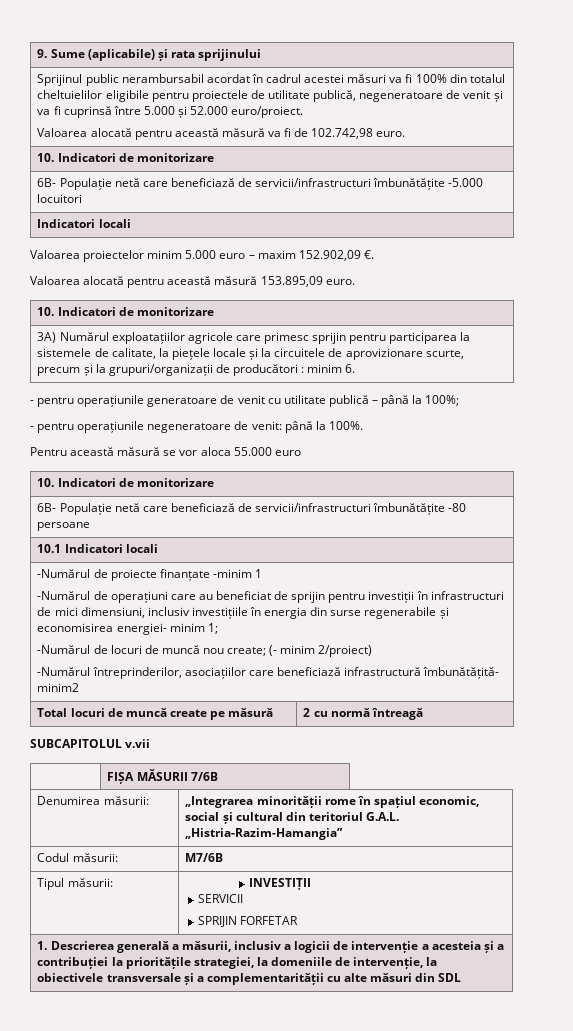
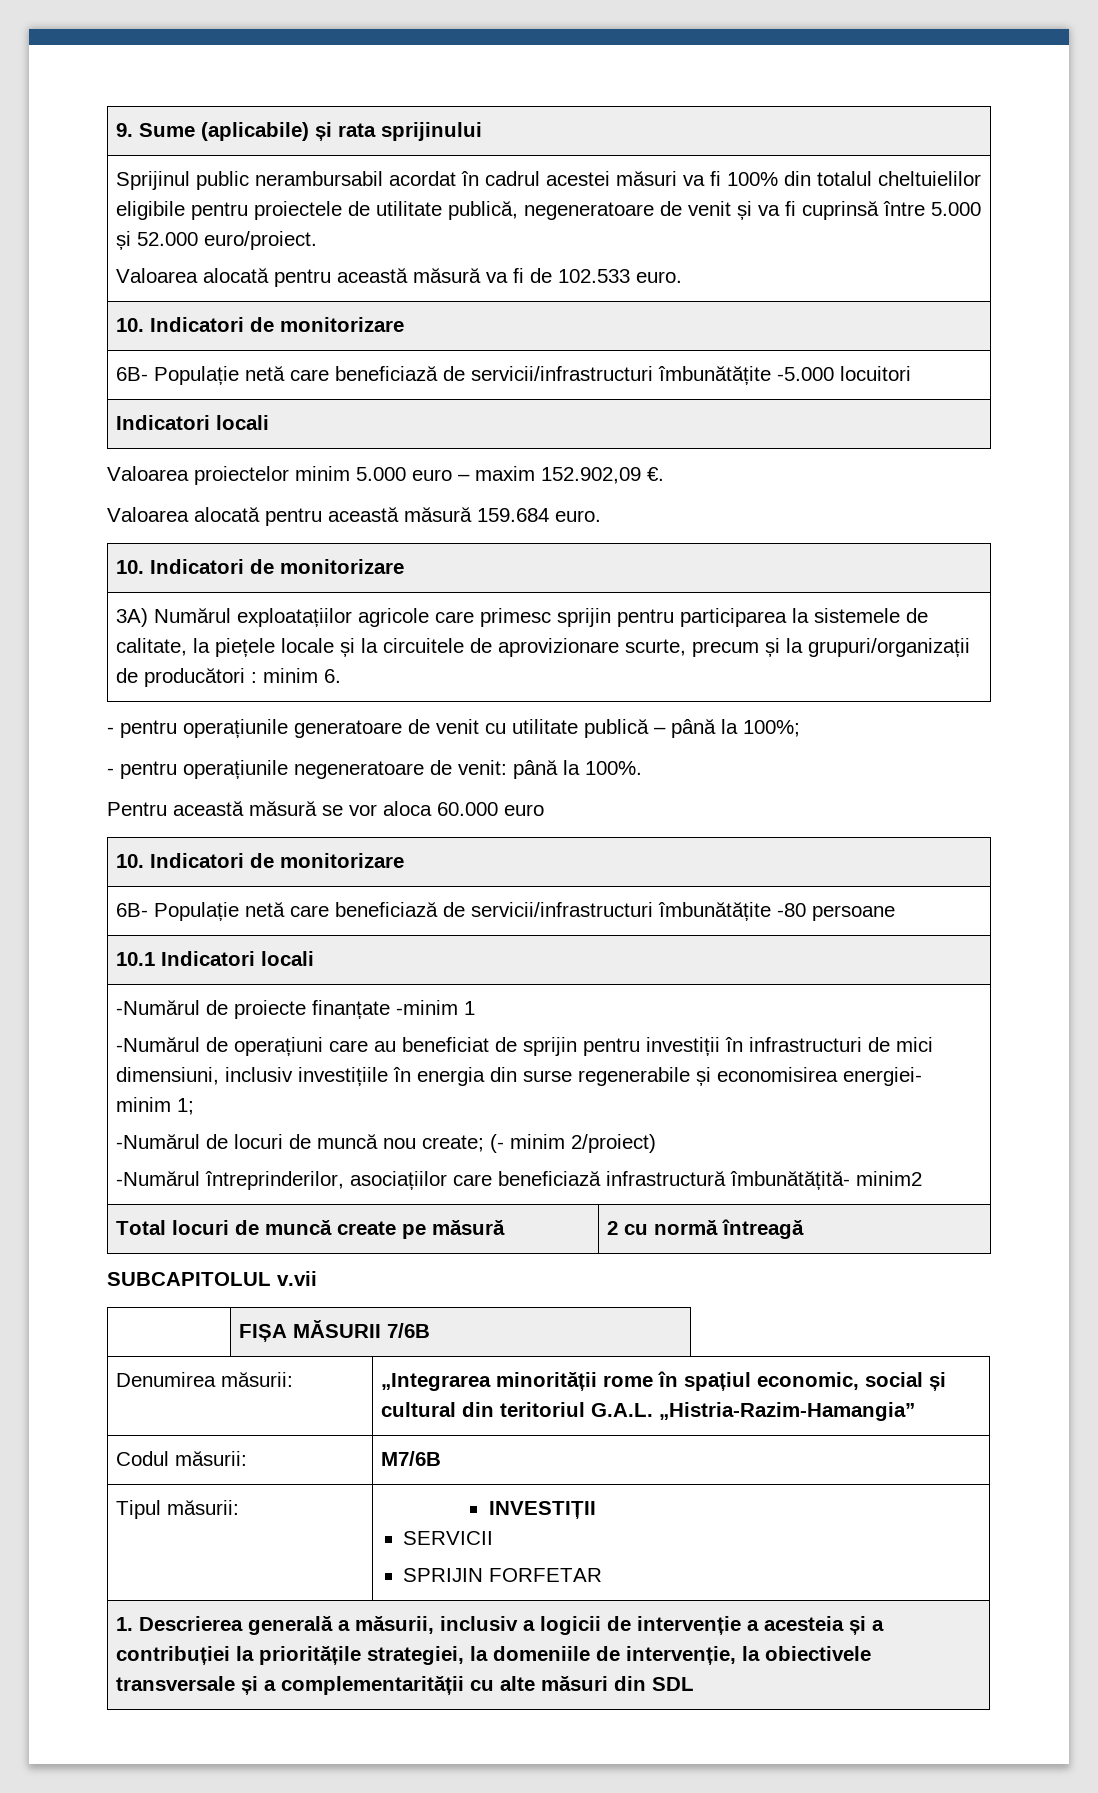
[311,128,374,139] 102.742,98 -> [557,269,630,283] 102.533
[260,276,323,287] 153.895,09 -> [477,508,549,522] 159.684
[233,447,272,456] 55.000 -> [437,802,498,816] 60.000

